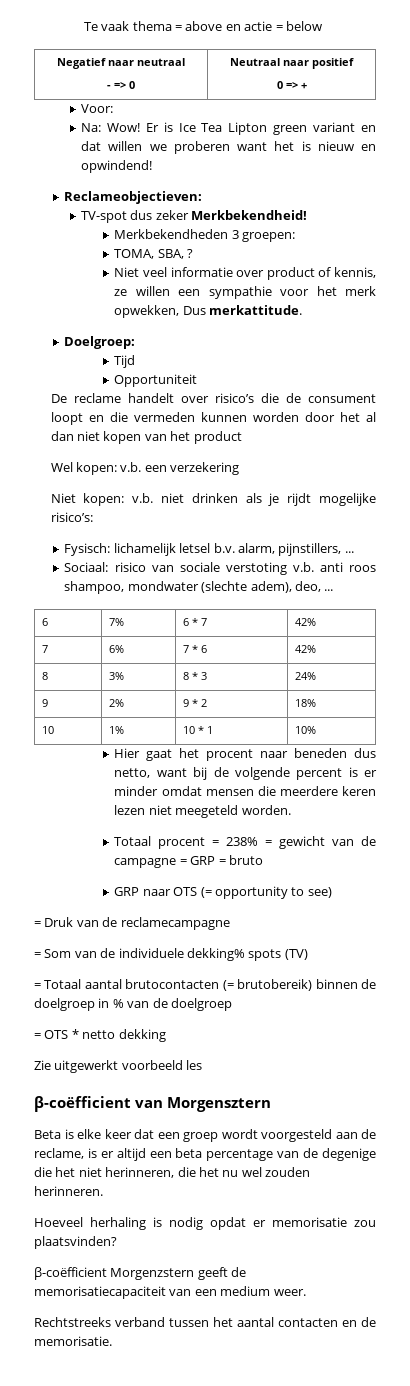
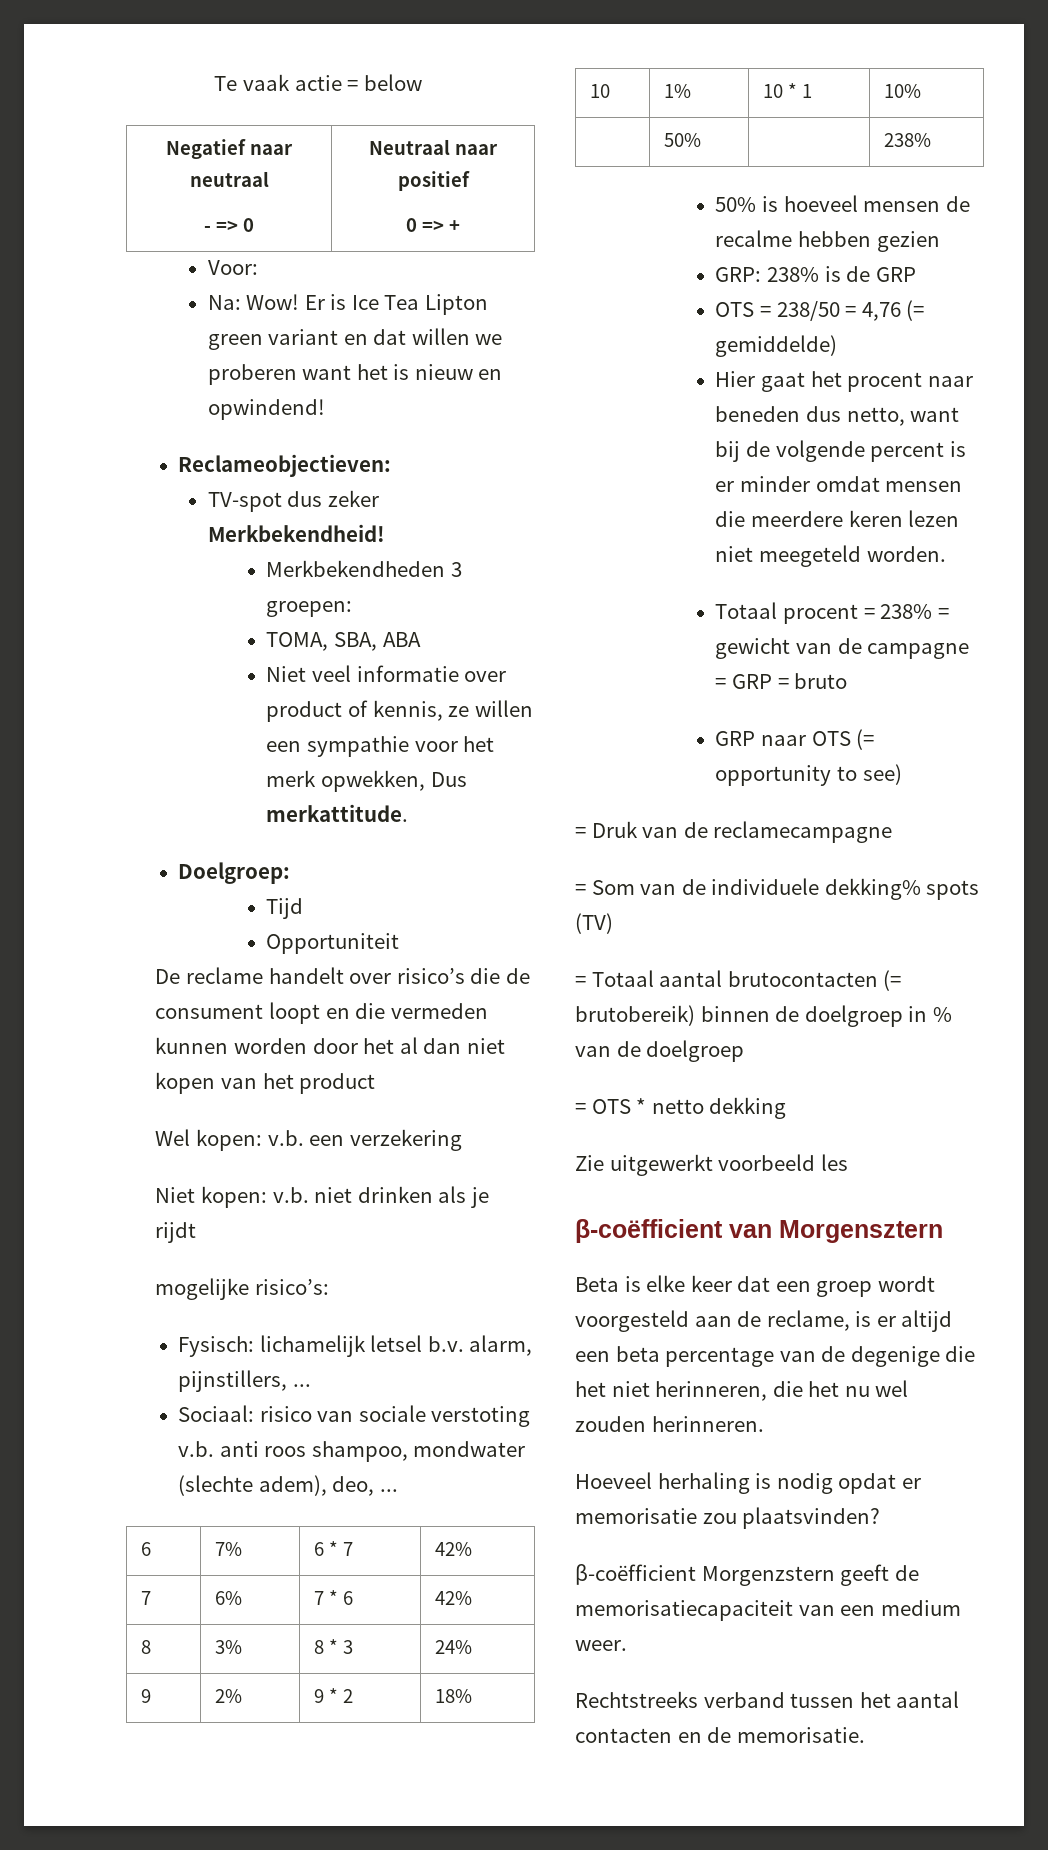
[132,21,241,31] thema = above en -> (290, 82) none
[187,249,194,258] ? -> [382,632,421,647] ABA
(312, 499) none -> (197, 1232) //
(317, 730) none -> [664,133,702,147] [884,133,932,147] [715,195,970,212] [715,230,940,252] [715,266,916,282] [715,300,925,321] [715,335,838,357] // | 50% | | 238% // 50% is hoeveel mensen de recalme hebben gezien // GRP: 238% is de GRP // OTS = 238/50 = 4,76 (= gemiddelde)

